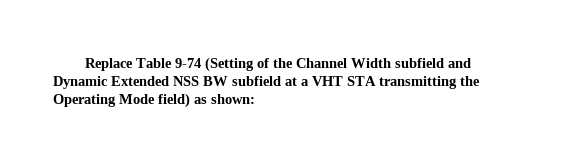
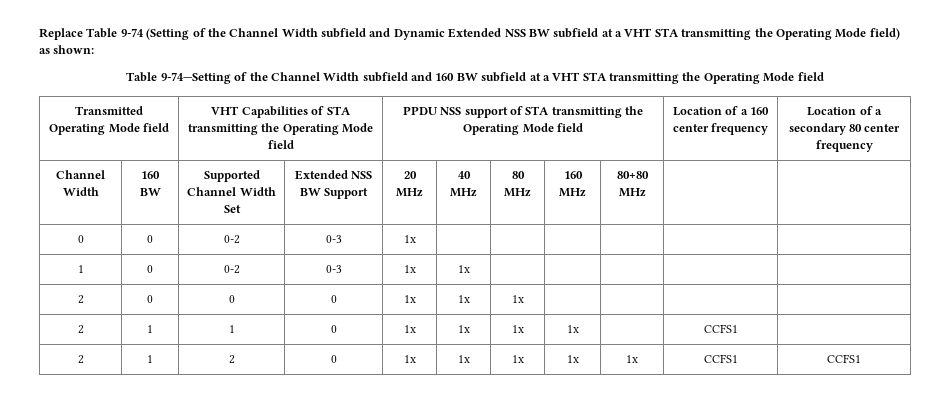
(255, 99) none -> [126,72,824,84] [75,106,143,115] [49,123,169,135] [211,106,351,118] [187,123,374,135] [267,140,294,149] [402,106,644,118] [463,123,583,135] [672,106,770,116] [672,123,769,135] [807,106,882,116] [788,123,901,135] [815,140,873,152] [56,170,105,179] [62,187,99,196] [141,171,160,179] [139,188,161,196] [203,170,260,182] [187,187,276,196] [223,205,241,213] [294,170,373,180] [299,188,369,199] [403,171,417,179] [396,188,423,197] [457,171,471,179] [450,188,477,197] [511,171,525,179] [504,188,531,197] [563,171,583,179] [559,188,586,197] [616,171,649,179] [618,188,646,197] [77,235,84,243] [147,235,153,243] [223,235,240,244] [325,235,342,243] [403,235,416,243] [77,265,84,273] [147,265,153,273] [223,265,240,274] [325,265,342,273] [403,265,416,273] [457,265,470,273] [77,295,84,304] [147,295,153,303] [228,295,235,303] [330,295,337,303] [403,295,416,303] [457,295,470,303] [511,295,524,303] [77,325,84,334] [147,325,153,333] [228,325,235,333] [330,325,337,333] [403,325,416,333] [457,325,470,333] [511,325,524,333] [566,325,579,333] [703,324,738,333] [77,355,84,364] [147,355,153,363] [228,355,235,364] [330,355,337,363] [403,355,416,363] [457,355,470,363] [511,355,524,363] [566,355,579,363] [626,355,638,363] [703,354,738,363] [827,354,861,363] // Table 9-74—Setting of the Channel Width subfield and 160 BW subfield at a VHT STA transmitting the Operating Mode field // Transmitted Operating Mode field | VHT Capabilities of STA transmitting the Operating Mode field | PPDU NSS support of STA transmitting the Operating Mode field | Location of a 160 center frequency | Location of a secondary 80 center frequency // Channel Width | 160 BW | Supported Channel Width Set | Extended NSS BW Support | 20 MHz | 40 MHz | 80 MHz | 160 MHz | 80+80 MHz | | // 0 | 0 | 0-2 | 0-3 | 1x | | | | | | // 1 | 0 | 0-2 | 0-3 | 1x | 1x | | | | | // 2 | 0 | 0 | 0 | 1x | 1x | 1x | | | | // 2 | 1 | 1 | 0 | 1x | 1x | 1x | 1x | | CCFS1 | // 2 | 1 | 2 | 0 | 1x | 1x | 1x | 1x | 1x | CCFS1 | CCFS1

